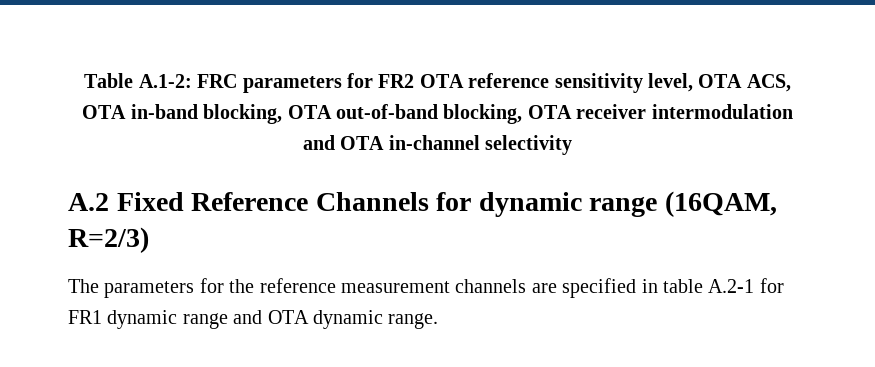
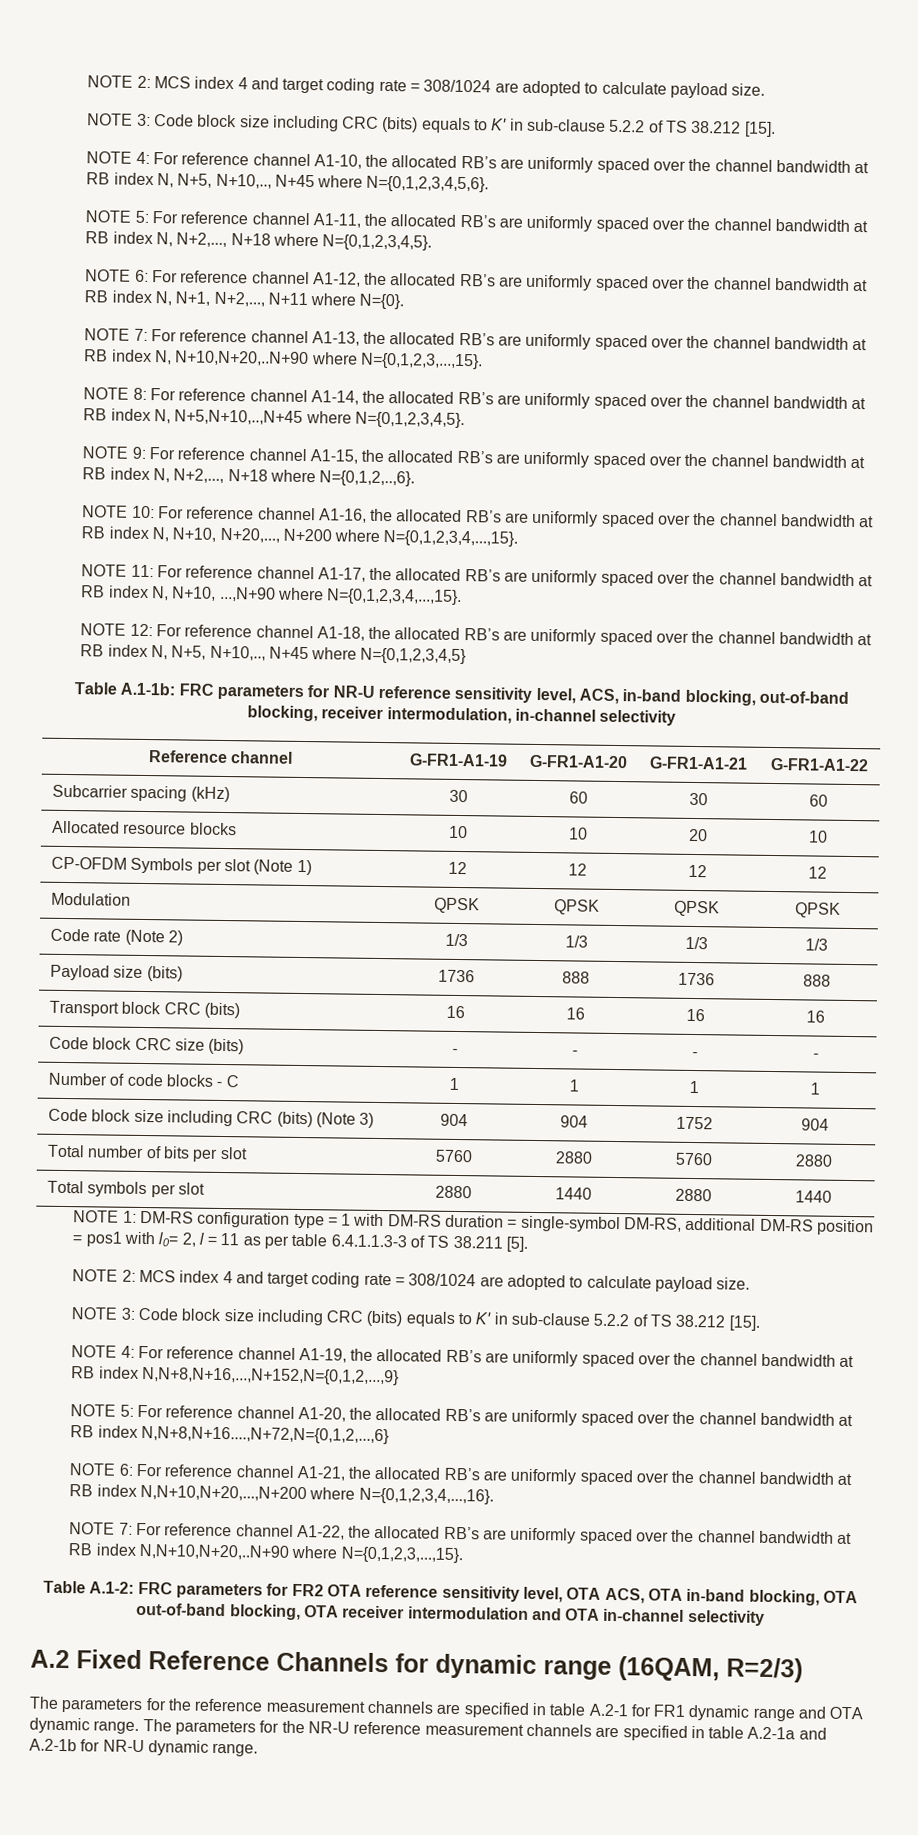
(84, 80) none -> [87,75,766,99] [87,113,776,137] [86,151,870,174] [86,172,490,193] [85,210,869,233] [85,231,433,251] [85,269,869,292] [84,290,405,310] [84,328,868,351] [84,349,483,370] [83,387,867,410] [83,408,465,429] [82,446,866,469] [82,467,416,487] [82,505,875,528] [81,526,519,547] [81,564,874,587] [81,585,463,606] [80,623,873,646] [80,644,468,665] [74,682,849,706] [246,705,677,726] [147,750,294,764] [409,753,508,767] [529,754,628,769] [649,756,748,770] [769,757,869,772] [52,784,230,803] [448,789,468,803] [568,791,588,804] [688,792,708,806] [809,794,828,807] [52,820,237,836] [448,825,468,839] [568,827,588,840] [687,828,708,842] [808,830,828,843] [51,856,312,876] [447,861,467,875] [567,863,587,876] [687,864,707,878] [808,866,827,879] [51,892,132,906] [434,897,480,914] [554,899,600,915] [674,900,720,917] [794,902,841,918] [50,928,184,946] [444,933,468,947] [564,935,588,948] [684,936,708,950] [805,938,828,951] [50,964,183,982] [437,969,475,983] [562,971,590,984] [677,972,715,986] [802,974,831,987] [49,1000,241,1019] [445,1005,465,1019] [565,1007,585,1020] [685,1008,705,1022] [806,1010,825,1023] [49,1036,245,1055] [452,1048,458,1054] [572,1050,578,1056] [692,1051,698,1058] [812,1053,819,1059] [48,1072,239,1088] [449,1077,459,1091] [569,1079,579,1092] [689,1080,699,1094] [809,1082,820,1095] [48,1108,375,1128] [440,1113,468,1127] [560,1115,588,1128] [675,1116,713,1130] [800,1118,829,1131] [47,1144,248,1162] [434,1149,473,1163] [554,1151,593,1164] [674,1152,713,1166] [795,1154,833,1167] [47,1180,206,1198] [434,1185,472,1199] [554,1187,592,1200] [674,1188,712,1202] [795,1190,832,1203] [73,1210,875,1236] [72,1231,529,1252] [72,1269,751,1293] [71,1307,760,1331] [71,1345,855,1368] [71,1366,400,1386] [70,1404,854,1427] [70,1425,390,1445] [69,1463,853,1486] [69,1484,494,1505] [69,1522,853,1545] [68,1543,463,1564] NOTE 2: MCS index 4 and target coding rate = 308/1024 are adopted to calculate payload size. // NOTE 3: Code block size including CRC (bits) equals to K' in sub-clause 5.2.2 of TS 38.212 [15]. // NOTE 4: For reference channel A1-10, the allocated RB’s are uniformly spaced over the channel bandwidth at RB index N, N+5, N+10,.., N+45 where N={0,1,2,3,4,5,6}. // NOTE 5: For reference channel A1-11, the allocated RB’s are uniformly spaced over the channel bandwidth at RB index N, N+2,..., N+18 where N={0,1,2,3,4,5}. // NOTE 6: For reference channel A1-12, the allocated RB’s are uniformly spaced over the channel bandwidth at RB index N, N+1, N+2,..., N+11 where N={0}. // NOTE 7: For reference channel A1-13, the allocated RB’s are uniformly spaced over the channel bandwidth at RB index N, N+10,N+20,..N+90 where N={0,1,2,3,...,15}. // NOTE 8: For reference channel A1-14, the allocated RB’s are uniformly spaced over the channel bandwidth at RB index N, N+5,N+10,..,N+45 where N={0,1,2,3,4,5}. // NOTE 9: For reference channel A1-15, the allocated RB’s are uniformly spaced over the channel bandwidth at RB index N, N+2,..., N+18 where N={0,1,2,..,6}. // NOTE 10: For reference channel A1-16, the allocated RB’s are uniformly spaced over the channel bandwidth at RB index N, N+10, N+20,..., N+200 where N={0,1,2,3,4,...,15}. // NOTE 11: For reference channel A1-17, the allocated RB’s are uniformly spaced over the channel bandwidth at RB index N, N+10, ...,N+90 where N={0,1,2,3,4,...,15}. // NOTE 12: For reference channel A1-18, the allocated RB’s are uniformly spaced over the channel bandwidth at RB index N, N+5, N+10,.., N+45 where N={0,1,2,3,4,5} // Table A.1-1b: FRC parameters for NR-U reference sensitivity level, ACS, in-band blocking, out-of-band blocking, receiver intermodulation, in-channel selectivity // Reference channel | G-FR1-A1-19 | G-FR1-A1-20 | G-FR1-A1-21 | G-FR1-A1-22 // Subcarrier spacing (kHz) | 30 | 60 | 30 | 60 // Allocated resource blocks | 10 | 10 | 20 | 10 // CP-OFDM Symbols per slot (Note 1) | 12 | 12 | 12 | 12 // Modulation | QPSK | QPSK | QPSK | QPSK // Code rate (Note 2) | 1/3 | 1/3 | 1/3 | 1/3 // Payload size (bits) | 1736 | 888 | 1736 | 888 // Transport block CRC (bits) | 16 | 16 | 16 | 16 // Code block CRC size (bits) | - | - | - | - // Number of code blocks - C | 1 | 1 | 1 | 1 // Code block size including CRC (bits) (Note 3) | 904 | 904 | 1752 | 904 // Total number of bits per slot | 5760 | 2880 | 5760 | 2880 // Total symbols per slot | 2880 | 1440 | 2880 | 1440 // NOTE 1: DM-RS configuration type = 1 with DM-RS duration = single-symbol DM-RS, additional DM-RS position = pos1 with l0= 2, l = 11 as per table 6.4.1.1.3-3 of TS 38.211 [5]. // NOTE 2: MCS index 4 and target coding rate = 308/1024 are adopted to calculate payload size. // NOTE 3: Code block size including CRC (bits) equals to K' in sub-clause 5.2.2 of TS 38.212 [15]. // NOTE 4: For reference channel A1-19, the allocated RB’s are uniformly spaced over the channel bandwidth at RB index N,N+8,N+16,...,N+152,N={0,1,2,...,9} // NOTE 5: For reference channel A1-20, the allocated RB’s are uniformly spaced over the channel bandwidth at RB index N,N+8,N+16....,N+72,N={0,1,2,...,6} // NOTE 6: For reference channel A1-21, the allocated RB’s are uniformly spaced over the channel bandwidth at RB index N,N+10,N+20,...,N+200 where N={0,1,2,3,4,...,16}. // NOTE 7: For reference channel A1-22, the allocated RB’s are uniformly spaced over the channel bandwidth at RB index N,N+10,N+20,..N+90 where N={0,1,2,3,...,15}. //
(439, 321) none -> [142,1719,827,1741] [29,1738,259,1757] The parameters for the NR-U reference measurement channels are specified in table A.2-1a and A.2-1b for NR-U dynamic range.

